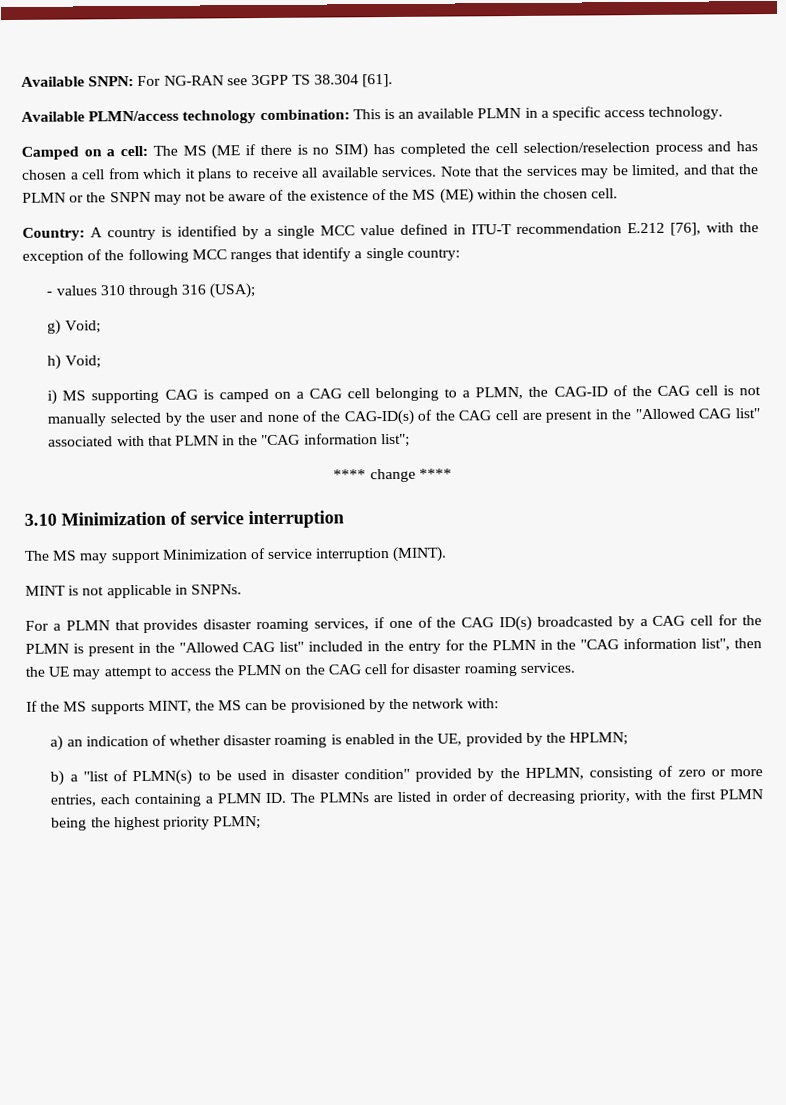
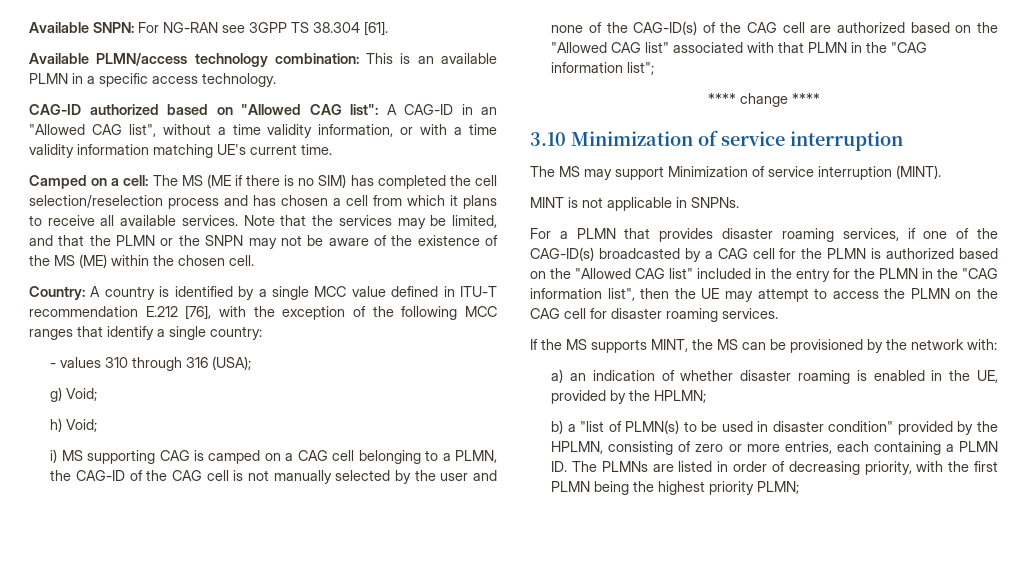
(724, 113) none -> [29,104,497,115] [29,124,498,138] [29,144,332,158] // CAG-ID authorized based on "Allowed CAG list": A CAG-ID in an "Allowed CAG list", without a time validity information, or with a time validity information matching UE's current time.
[545,409,608,423] present in -> [837,22,972,33] authorized based on
[461,615,533,632] CAG ID(s) -> [530,247,594,261] CAG-ID(s)
[87,642,151,657] present in -> [886,248,999,259] [530,271,546,279] authorized based on

